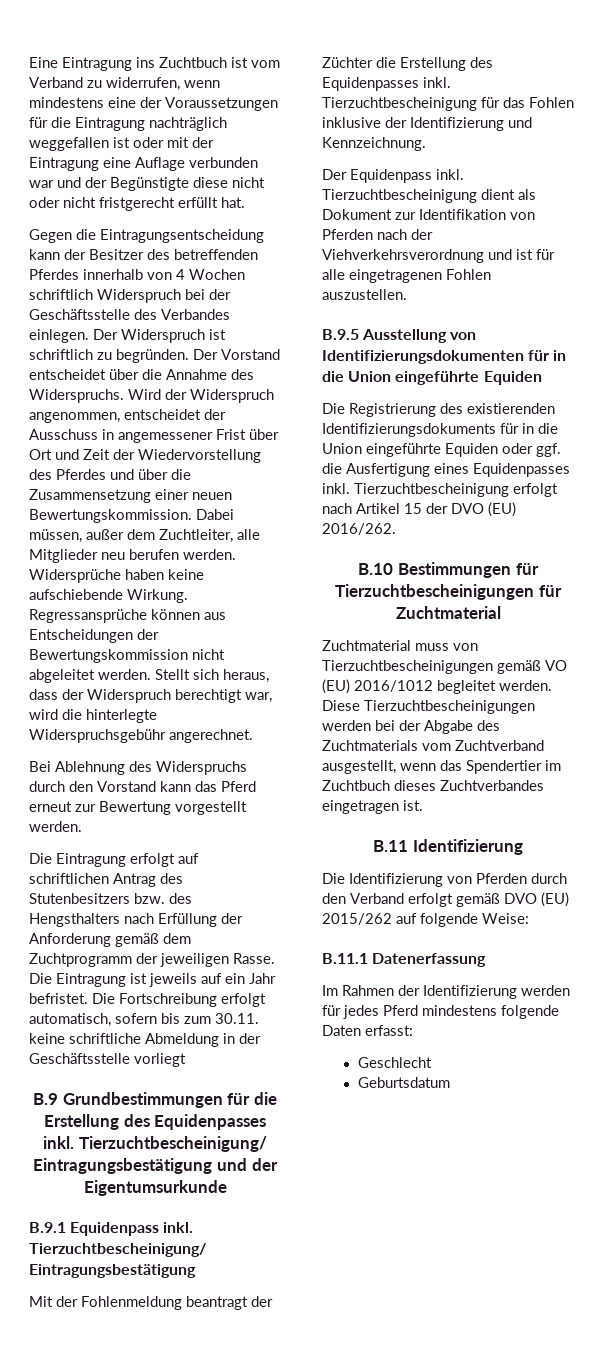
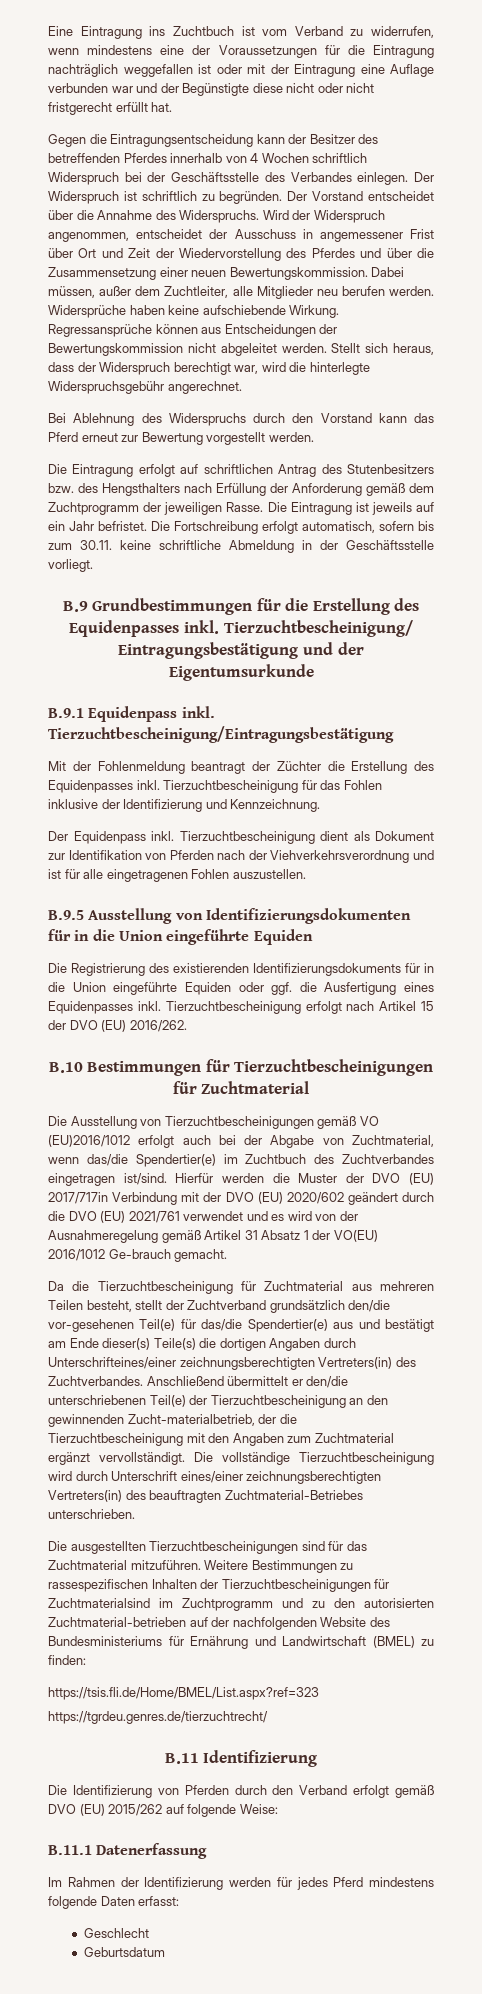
[134,1053,186,1067] vorliegt -> [48,559,93,572] vorliegt.
[322,640,449,651] Zuchtmaterial muss -> [48,1116,137,1129] Die Ausstellung
[322,679,552,694] [322,700,535,714] [322,720,500,734] [322,740,544,751] [322,760,542,774] (EU) 2016/1012 begleitet werden. Diese Tierzuchtbescheinigungen werden bei der Abgabe des Zuchtmaterials vom Zuchtverband ausgestellt, wenn das Spendertier -> [48,1135,434,1148] [48,1154,216,1167] (EU)2016/1012 erfolgt auch bei der Abgabe von Zuchtmaterial, wenn das/die Spendertier(e)
[394,780,436,791] dieses -> [314,1154,335,1164] des
[403,800,423,811] ist. -> [123,1173,434,1185] [48,1192,434,1205] [48,1211,358,1223] [48,1230,378,1243] [48,1249,228,1262] [48,1281,434,1294] [48,1300,391,1313] [48,1319,434,1332] [48,1338,356,1351] [48,1357,416,1370] [48,1376,349,1388] [48,1395,388,1408] [48,1414,297,1427] [48,1433,394,1446] [48,1452,434,1465] [48,1471,382,1484] [48,1490,363,1503] [48,1509,135,1519] [48,1541,367,1554] [48,1560,354,1573] [48,1579,390,1592] [48,1598,434,1611] [48,1617,390,1630] [48,1636,434,1649] [48,1655,86,1665] [48,1687,319,1700] [48,1711,268,1724] ist/sind. Hierfür werden die Muster der DVO (EU) 2017/717in Verbindung mit der DVO (EU) 2020/602 geändert durch die DVO (EU) 2021/761 verwendet und es wird von der Ausnahmeregelung gemäß Artikel 31 Absatz 1 der VO(EU) 2016/1012 Ge-brauch gemacht. // Da die Tierzuchtbescheinigung für Zuchtmaterial aus mehreren Teilen besteht, stellt der Zuchtverband grundsätzlich den/die vor-gesehenen Teil(e) für das/die Spendertier(e) aus und bestätigt am Ende dieser(s) Teile(s) die dortigen Angaben durch Unterschrifteines/einer zeichnungsberechtigten Vertreters(in) des Zuchtverbandes. Anschließend übermittelt er den/die unterschriebenen Teil(e) der Tierzuchtbescheinigung an den gewinnenden Zucht-materialbetrieb, der die Tierzuchtbescheinigung mit den Angaben zum Zuchtmaterial ergänzt vervollständigt. Die vollständige Tierzuchtbescheinigung wird durch Unterschrift eines/einer zeichnungsberechtigten Vertreters(in) des beauftragten Zuchtmaterial-Betriebes unterschrieben. // Die ausgestellten Tierzuchtbescheinigungen sind für das Zuchtmaterial mitzuführen. Weitere Bestimmungen zu rassespezifischen Inhalten der Tierzuchtbescheinigungen für Zuchtmaterialsind im Zuchtprogramm und zu den autorisierten Zuchtmaterial-betrieben auf der nachfolgenden Website des Bundesministeriums für Ernährung und Landwirtschaft (BMEL) zu finden: // https://tsis.fli.de/Home/BMEL/List.aspx?ref=323 // https://tgrdeu.genres.de/tierzuchtrecht/

